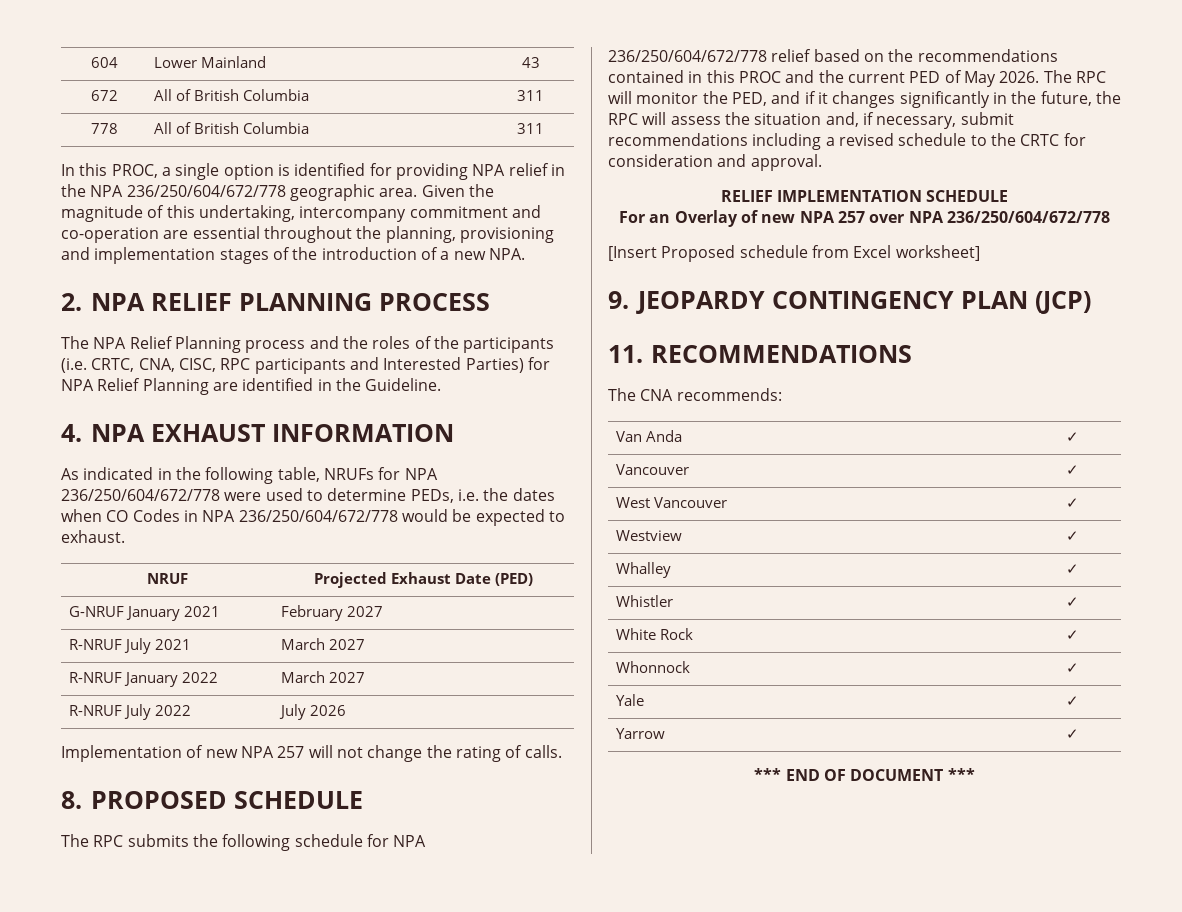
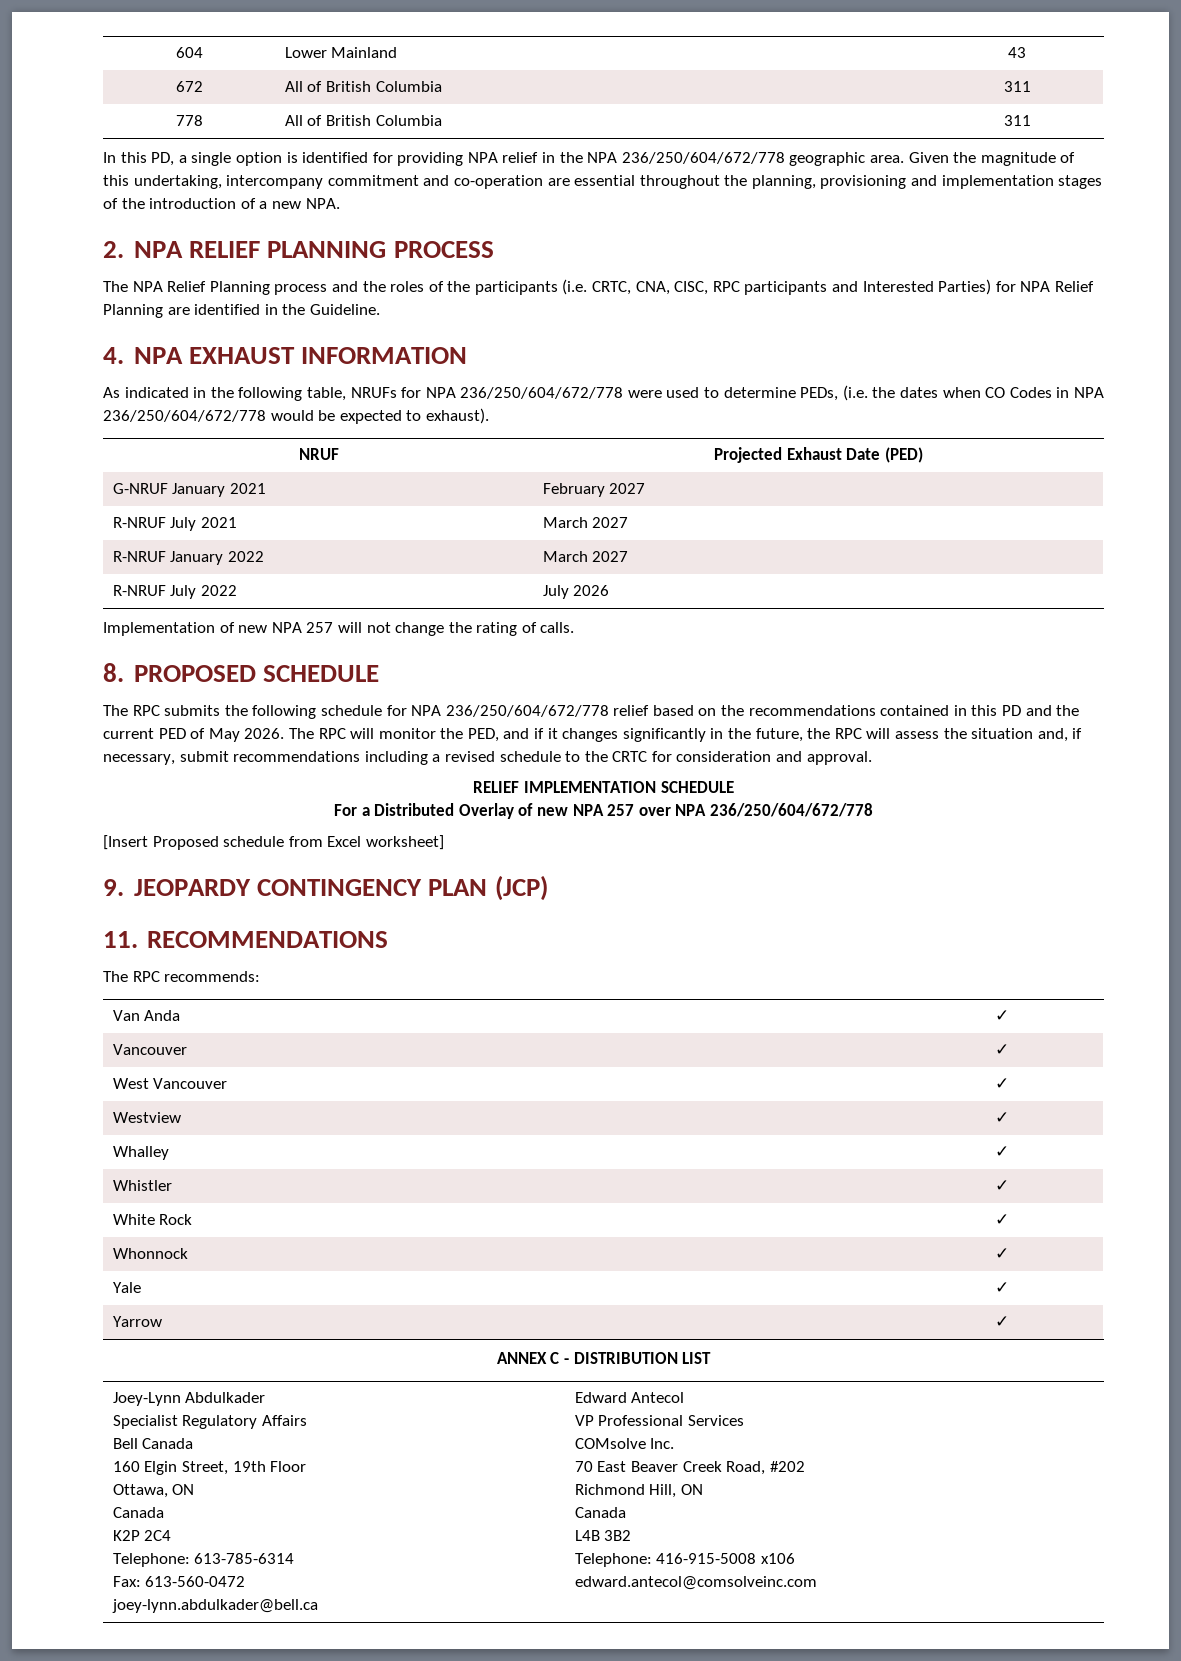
[111,164,158,178] PROC, -> [151,152,175,166] PD,
[457,489,479,501] i.e. -> [842,385,868,401] (i.e.
[61,530,125,543] exhaust. -> [425,408,489,424] exhaust).
[738,71,781,83] PROC -> [1002,705,1022,716] PD
[649,214,671,223] an -> [361,803,455,816] a Distributed
[640,389,674,401] CNA -> [132,971,160,982] RPC
[754,768,975,781] *** END OF DOCUMENT *** -> [496,1352,712,1364] [112,1392,266,1406] [112,1415,308,1429] [112,1438,194,1449] [112,1461,307,1475] [112,1484,195,1498] [112,1507,164,1518] [112,1530,172,1541] [112,1553,295,1567] [112,1576,246,1587] [111,1599,318,1613] [574,1392,685,1403] [574,1415,745,1426] [574,1438,675,1449] [574,1461,805,1475] [574,1484,704,1498] [574,1507,626,1518] [574,1530,632,1541] [574,1553,796,1567] [574,1576,817,1590] ANNEX C - DISTRIBUTION LIST // Joey-Lynn Abdulkader // Specialist Regulatory Affairs // Bell Canada // 160 Elgin Street, 19th Floor // Ottawa, ON // Canada // K2P 2C4 // Telephone: 613-785-6314 // Fax: 613-560-0472 // joey-lynn.abdulkader@bell.ca | Edward Antecol // VP Professional Services // COMsolve Inc. // 70 East Beaver Creek Road, #202 // Richmond Hill, ON // Canada // L4B 3B2 // Telephone: 416-915-5008 x106 // edward.antecol@comsolveinc.com

